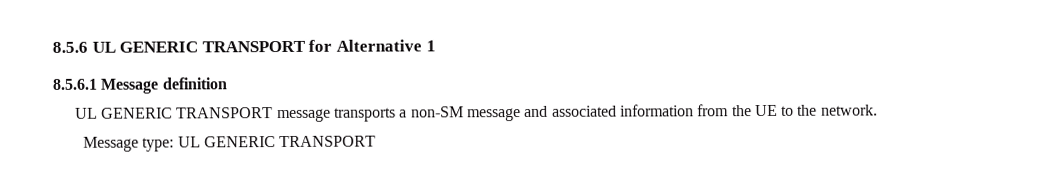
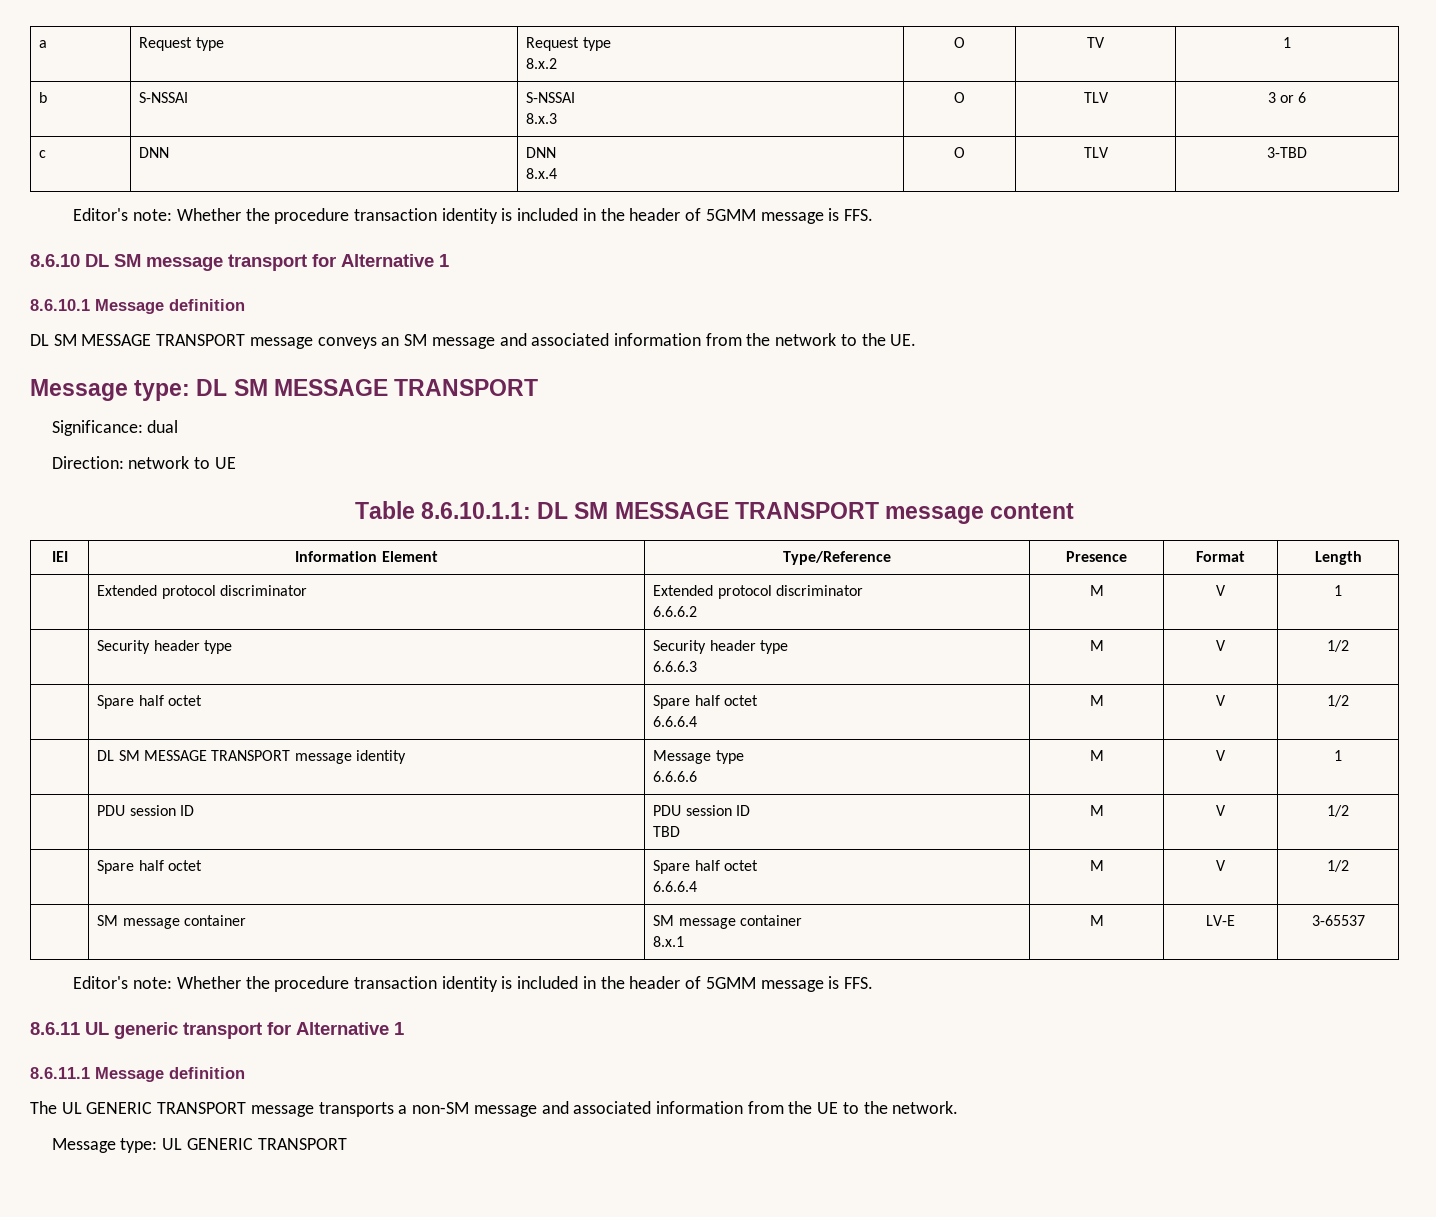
[52,39,436,53] [52,77,228,94] 8.5.6 UL GENERIC TRANSPORT for Alternative 1 // 8.5.6.1 Message definition // -> [39,40,48,48] [139,37,224,51] [526,37,611,51] [526,58,558,69] [954,37,965,48] [1087,37,1105,48] [1283,37,1291,48] [39,92,48,103] [139,92,189,103] [526,92,576,103] [526,113,558,124] [954,92,965,103] [1083,92,1109,103] [1267,92,1307,103] [39,150,47,158] [139,147,170,158] [526,147,557,158] [526,168,558,179] [954,147,965,158] [1083,147,1109,158] [1267,147,1307,158] [73,208,873,224] [30,254,449,271] [30,299,245,314] [30,333,917,349] [30,379,539,401] [51,420,179,436] [51,456,236,469] [354,501,1075,524] [51,551,68,562] [295,551,438,562] [783,551,891,565] [1066,551,1127,562] [1196,551,1245,562] [1314,551,1362,565] [97,585,307,599] [653,585,863,599] [653,606,698,617] [1089,585,1104,596] [1216,585,1226,596] [1334,585,1342,596] [97,640,232,654] [653,640,788,654] [653,661,698,672] [1089,640,1104,651] [1216,640,1226,651] [1327,640,1349,652] [97,695,202,709] [653,695,758,709] [653,716,698,727] [1089,695,1104,706] [1216,695,1226,706] [1327,695,1349,707] [97,750,406,764] [653,750,744,764] [653,771,698,782] [1089,750,1104,761] [1216,750,1226,761] [1334,750,1342,761] [97,805,194,816] [653,805,750,816] [653,826,681,837] [1089,805,1104,816] [1216,805,1226,816] [1327,805,1349,817] [97,860,202,874] [653,860,758,874] [653,881,698,892] [1089,860,1104,871] [1216,860,1226,871] [1327,860,1349,872] [97,915,246,929] [653,915,802,929] [653,936,685,947] [1089,915,1104,926] [1206,915,1235,926] [1311,915,1365,926] [73,976,873,992] [30,1022,404,1039] [30,1067,245,1082] [30,1101,57,1114] a | Request type | Request type // 8.x.2 | O | TV | 1 // b | S-NSSAI | S-NSSAI // 8.x.3 | O | TLV | 3 or 6 // c | DNN | DNN // 8.x.4 | O | TLV | 3-TBD // Editor's note: Whether the procedure transaction identity is included in the header of 5GMM message is FFS. // 8.6.10 DL SM message transport for Alternative 1 // 8.6.10.1 Message definition // DL SM MESSAGE TRANSPORT message conveys an SM message and associated information from the network to the UE. // Message type: DL SM MESSAGE TRANSPORT // Significance: dual // Direction: network to UE // Table 8.6.10.1.1: DL SM MESSAGE TRANSPORT message content // IEI | Information Element | Type/Reference | Presence | Format | Length // | Extended protocol discriminator | Extended protocol discriminator // 6.6.6.2 | M | V | 1 // | Security header type | Security header type // 6.6.6.3 | M | V | 1/2 // | Spare half octet | Spare half octet // 6.6.6.4 | M | V | 1/2 // | DL SM MESSAGE TRANSPORT message identity | Message type // 6.6.6.6 | M | V | 1 // | PDU session ID | PDU session ID // TBD | M | V | 1/2 // | Spare half octet | Spare half octet // 6.6.6.4 | M | V | 1/2 // | SM message container | SM message container // 8.x.1 | M | LV-E | 3-65537 // Editor's note: Whether the procedure transaction identity is included in the header of 5GMM message is FFS. // 8.6.11 UL generic transport for Alternative 1 // 8.6.11.1 Message definition // The

